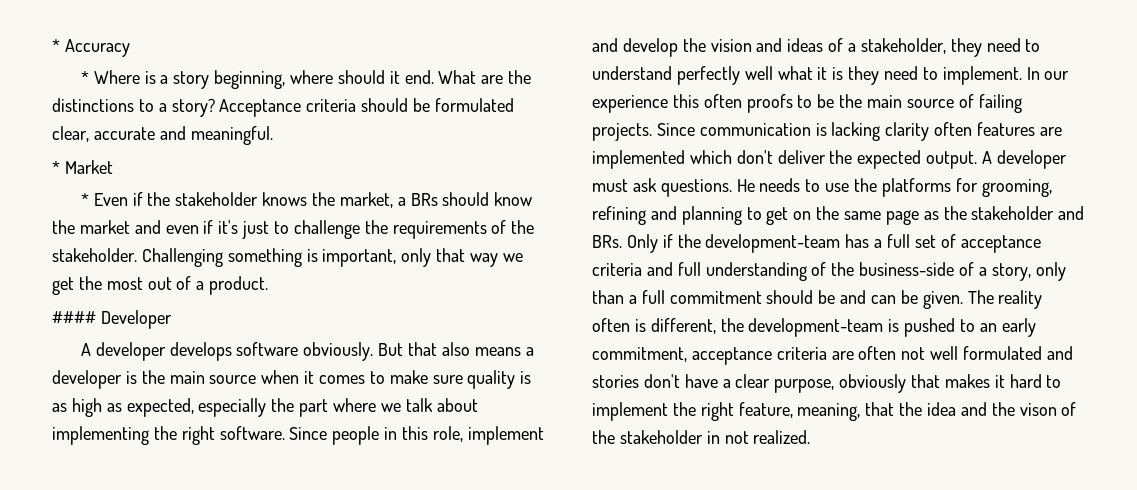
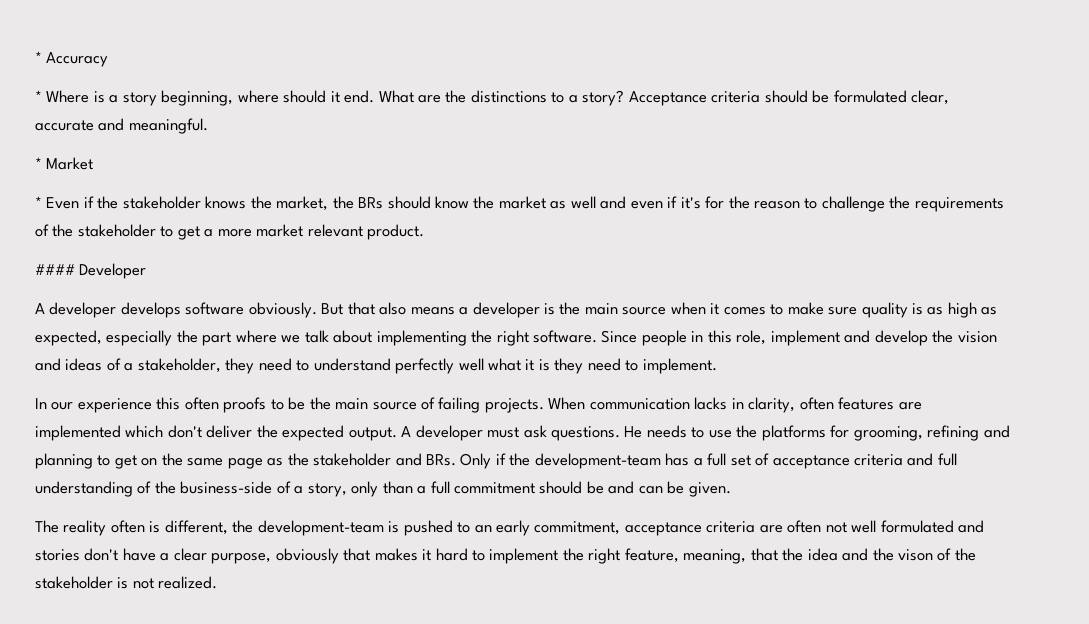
[397,197,406,206] a -> [332,196,354,209] the
(130, 227) none -> [550,196,596,209] as well
[242,221,270,239] just -> [705,196,801,209] for the reason
[52,248,523,267] [52,276,205,295] stakeholder. Challenging something is important, only that way we get the most out of a -> [77,224,363,240] stakeholder to get a more market relevant
(1022, 75) none -> (717, 366) //
[656,122,930,141] Since communication is lacking clarity -> [548,397,796,413] When communication lacks in clarity,
(963, 300) none -> (731, 489) //
[706,431,720,444] in -> [117,577,129,589] is

